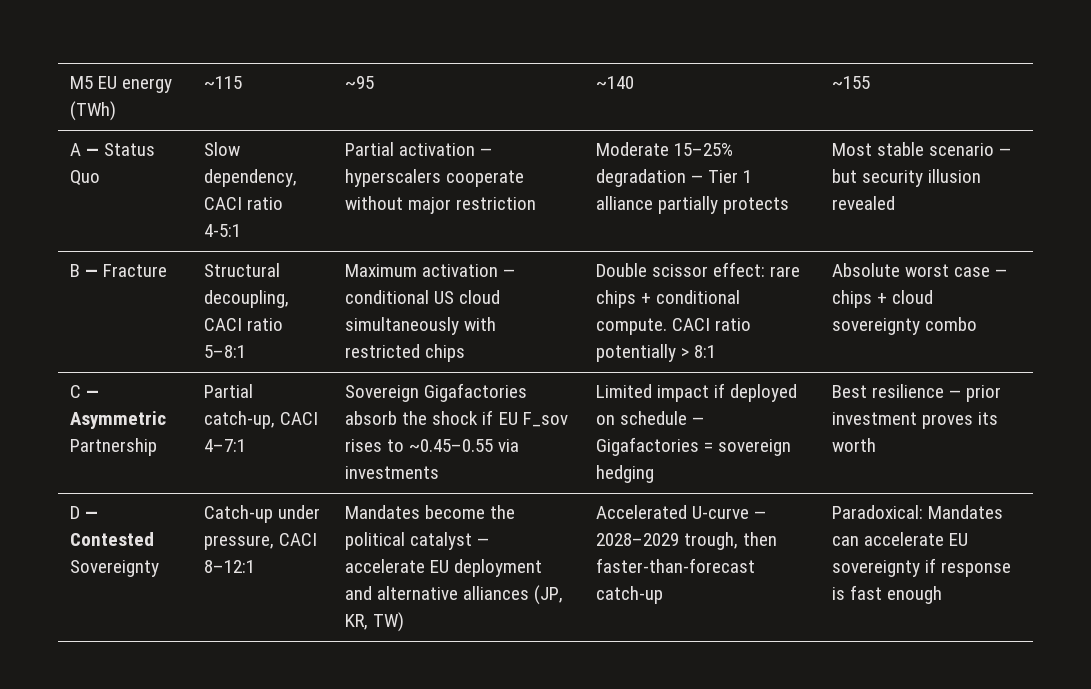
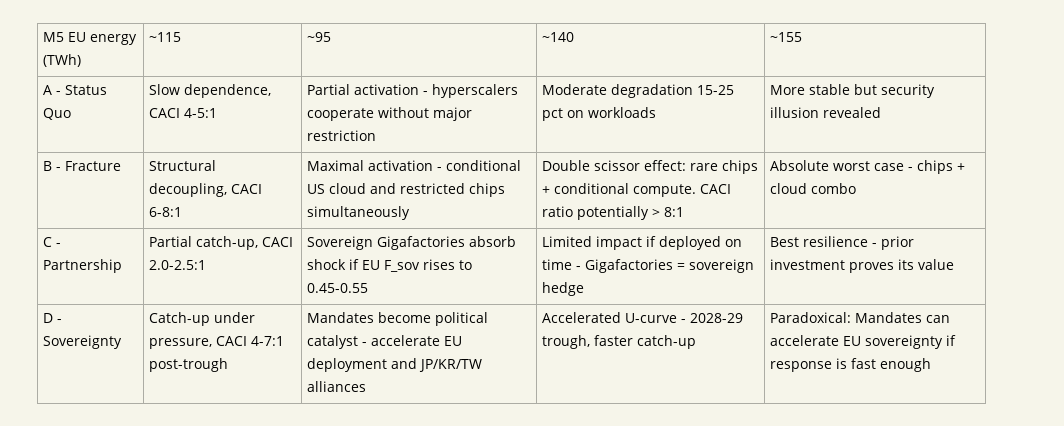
[86,148,100,156] — -> [56,91,62,95] -
[204,169,298,187] [204,197,284,210] dependency, CACI ratio -> [184,84,272,98] [149,108,181,118] dependence, CACI
[480,148,493,156] — -> [423,91,429,95] -
[674,143,734,156] [596,169,753,187] [596,196,790,214] [832,142,1012,156] 15–25% degradation — Tier 1 alliance partially protects | Most stable scenario — -> [611,84,735,98] [542,107,657,121] [770,84,851,95] degradation 15-25 pct on workloads | More stable
[85,269,99,277] — -> [56,167,62,171] -
[247,318,284,331] [204,345,247,358] [345,264,516,277] ratio 5–8:1 | Maximum activation — -> [149,207,183,217] [307,160,443,171] 6-8:1 | Maximal activation -
[345,317,497,335] simultaneously with -> [370,183,397,194] and
(466, 353) none -> [307,206,411,220] simultaneously
[995,269,1008,277] — -> [908,167,914,171] -
[832,318,921,335] sovereignty -> (808, 188) none
[86,390,100,398] [70,411,167,429] — Asymmetric -> [56,243,62,247] -
[204,439,247,452] 4–7:1 -> [149,260,207,270] 2.0-2.5:1
[402,411,428,425] the -> (517, 241) none
[409,439,520,452] [345,466,440,479] ~0.45–0.55 via investments -> [307,283,369,293] 0.45-0.55
[620,411,705,425] schedule — -> [542,259,582,270] time -
[596,465,655,483] hedging -> [542,282,585,296] hedge
[949,390,962,398] — -> [872,243,878,247] -
[832,438,877,452] worth -> [918,259,955,270] value
[85,511,99,519] [70,532,155,546] — Contested -> [57,319,63,323] -
[204,560,256,573] 8–12:1 -> [251,336,285,346] [149,358,229,372] 4-7:1 post-trough
[490,505,516,519] the -> (432, 317) none
[477,538,490,546] — -> [362,342,368,346] -
[377,586,459,600] alternative -> [419,359,483,372] JP/KR/TW
[534,585,564,605] [345,612,405,632] (JP, KR, TW) -> (367, 386) none
[754,511,767,519] [596,532,778,550] [596,558,756,573] — 2028–2029 trough, then faster-than-forecast -> [681,313,744,323] [542,335,634,349] - 2028-29 trough, faster

